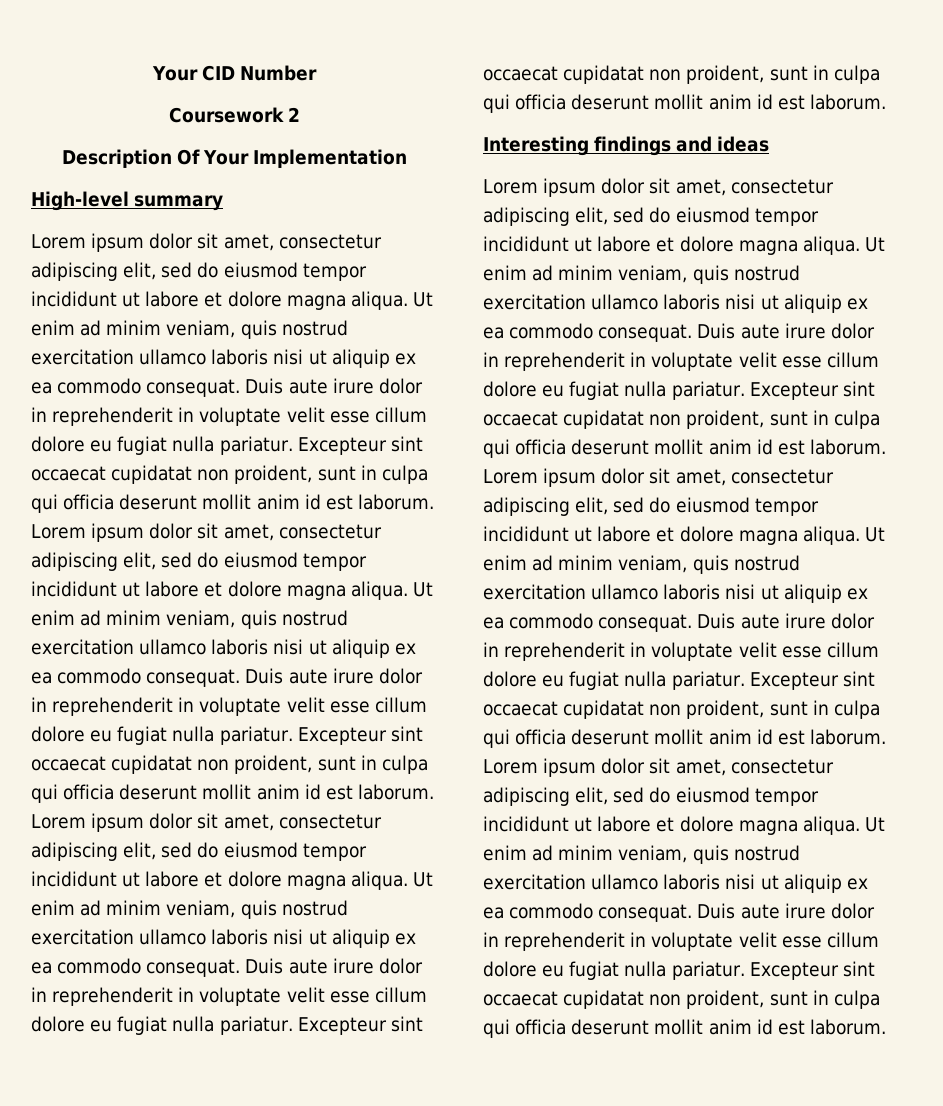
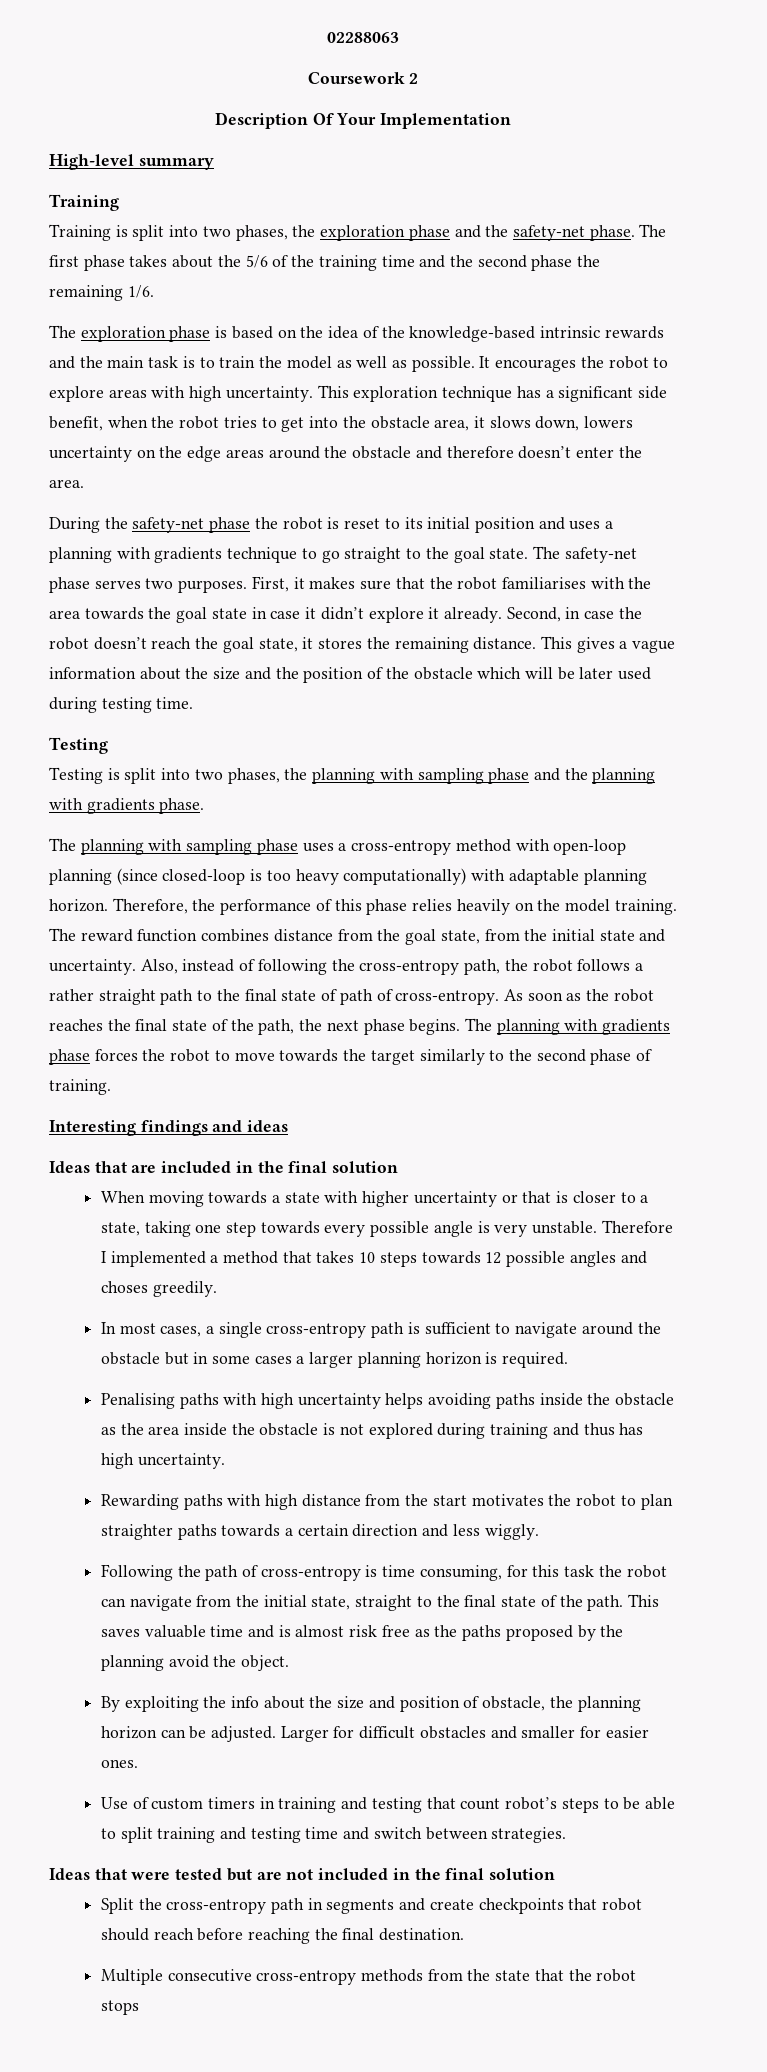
[151,65,318,81] Your CID Number -> [327,32,399,43] 02288063
[31,233,382,252] [31,262,367,281] [31,291,433,310] [31,320,348,339] [31,349,416,368] [31,378,423,397] [31,407,427,426] [31,436,423,455] [31,465,428,484] [31,494,434,513] [31,523,382,542] [31,552,367,571] [31,581,433,600] [31,610,348,629] [31,639,416,658] [31,668,423,687] [31,697,427,716] [31,726,423,745] [31,755,428,774] [31,784,434,803] [31,813,382,832] [31,842,367,861] [31,871,433,890] [31,900,348,919] [31,929,416,948] [31,958,423,977] [31,987,427,1006] [31,1016,423,1035] [483,65,880,84] [483,94,886,113] [483,136,770,156] [483,178,834,197] [483,207,819,226] [483,236,885,255] [483,265,800,284] [483,294,868,313] [483,323,875,342] [483,352,879,371] [483,381,875,400] [483,410,880,429] [483,439,886,458] [483,468,834,487] [483,497,819,516] [483,526,885,545] [483,555,800,574] [483,584,868,603] [483,613,875,632] [483,642,879,661] [483,671,875,690] [483,700,880,719] [483,729,886,748] [483,758,834,777] [483,787,819,806] [483,816,885,835] [483,845,800,864] [483,874,868,893] [483,903,875,922] [483,932,879,951] [483,961,875,980] [483,990,880,1009] [483,1019,886,1038] Lorem ipsum dolor sit amet, consectetur adipiscing elit, sed do eiusmod tempor incididunt ut labore et dolore magna aliqua. Ut enim ad minim veniam, quis nostrud exercitation ullamco laboris nisi ut aliquip ex ea commodo consequat. Duis aute irure dolor in reprehenderit in voluptate velit esse cillum dolore eu fugiat nulla pariatur. Excepteur sint occaecat cupidatat non proident, sunt in culpa qui officia deserunt mollit anim id est laborum. Lorem ipsum dolor sit amet, consectetur adipiscing elit, sed do eiusmod tempor incididunt ut labore et dolore magna aliqua. Ut enim ad minim veniam, quis nostrud exercitation ullamco laboris nisi ut aliquip ex ea commodo consequat. Duis aute irure dolor in reprehenderit in voluptate velit esse cillum dolore eu fugiat nulla pariatur. Excepteur sint occaecat cupidatat non proident, sunt in culpa qui officia deserunt mollit anim id est laborum. Lorem ipsum dolor sit amet, consectetur adipiscing elit, sed do eiusmod tempor incididunt ut labore et dolore magna aliqua. Ut enim ad minim veniam, quis nostrud exercitation ullamco laboris nisi ut aliquip ex ea commodo consequat. Duis aute irure dolor in reprehenderit in voluptate velit esse cillum dolore eu fugiat nulla pariatur. Excepteur sint occaecat cupidatat non proident, sunt in culpa qui officia deserunt mollit anim id est laborum. // Interesting findings and ideas // Lorem ipsum dolor sit amet, consectetur adipiscing elit, sed do eiusmod tempor incididunt ut labore et dolore magna aliqua. Ut enim ad minim veniam, quis nostrud exercitation ullamco laboris nisi ut aliquip ex ea commodo consequat. Duis aute irure dolor in reprehenderit in voluptate velit esse cillum dolore eu fugiat nulla pariatur. Excepteur sint occaecat cupidatat non proident, sunt in culpa qui officia deserunt mollit anim id est laborum. Lorem ipsum dolor sit amet, consectetur adipiscing elit, sed do eiusmod tempor incididunt ut labore et dolore magna aliqua. Ut enim ad minim veniam, quis nostrud exercitation ullamco laboris nisi ut aliquip ex ea commodo consequat. Duis aute irure dolor in reprehenderit in voluptate velit esse cillum dolore eu fugiat nulla pariatur. Excepteur sint occaecat cupidatat non proident, sunt in culpa qui officia deserunt mollit anim id est laborum. Lorem ipsum dolor sit amet, consectetur adipiscing elit, sed do eiusmod tempor incididunt ut labore et dolore magna aliqua. Ut enim ad minim veniam, quis nostrud exercitation ullamco laboris nisi ut aliquip ex ea commodo consequat. Duis aute irure dolor in reprehenderit in voluptate velit esse cillum dolore eu fugiat nulla pariatur. Excepteur sint occaecat cupidatat non proident, sunt in culpa qui officia deserunt mollit anim id est laborum. -> [49,194,119,211] [49,224,667,241] [49,255,601,271] [49,285,154,301] [49,325,664,342] [49,356,669,372] [49,385,667,402] [49,416,634,432] [49,446,642,462] [49,479,84,488] [49,517,614,533] [49,546,637,563] [49,576,652,593] [49,607,642,623] [49,636,676,653] [49,667,652,683] [49,697,194,713] [49,737,108,754] [49,767,656,784] [49,798,205,814] [49,838,627,855] [49,868,647,885] [49,898,677,915] [49,928,666,945] [49,959,643,975] [49,989,654,1005] [49,1018,671,1035] [49,1049,653,1065] [49,1079,111,1095] [49,1120,289,1136] [49,1161,399,1173] [100,1191,649,1207] [100,1220,673,1237] [100,1251,647,1267] [100,1281,217,1297] [100,1322,661,1338] [100,1352,569,1368] [100,1393,675,1409] [100,1423,644,1439] [100,1453,225,1469] [100,1494,673,1510] [100,1524,539,1540] [100,1564,667,1581] [100,1594,659,1611] [100,1625,624,1641] [100,1655,289,1671] [100,1696,641,1712] [100,1726,649,1742] [100,1759,138,1768] [100,1797,675,1813] [100,1827,567,1843] [49,1868,555,1881] [100,1898,643,1914] [100,1928,465,1944] [100,1969,637,1985] [100,2000,139,2015] Training // Training is split into two phases, the exploration phase and the safety-net phase. The first phase takes about the 5/6 of the training time and the second phase the remaining 1/6. // The exploration phase is based on the idea of the knowledge-based intrinsic rewards and the main task is to train the model as well as possible. It encourages the robot to explore areas with high uncertainty. This exploration technique has a significant side benefit, when the robot tries to get into the obstacle area, it slows down, lowers uncertainty on the edge areas around the obstacle and therefore doesn’t enter the area. // During the safety-net phase the robot is reset to its initial position and uses a planning with gradients technique to go straight to the goal state. The safety-net phase serves two purposes. First, it makes sure that the robot familiarises with the area towards the goal state in case it didn’t explore it already. Second, in case the robot doesn’t reach the goal state, it stores the remaining distance. This gives a vague information about the size and the position of the obstacle which will be later used during testing time. // Testing // Testing is split into two phases, the planning with sampling phase and the planning with gradients phase. // The planning with sampling phase uses a cross-entropy method with open-loop planning (since closed-loop is too heavy computationally) with adaptable planning horizon. Therefore, the performance of this phase relies heavily on the model training. The reward function combines distance from the goal state, from the initial state and uncertainty. Also, instead of following the cross-entropy path, the robot follows a rather straight path to the final state of path of cross-entropy. As soon as the robot reaches the final state of the path, the next phase begins. The planning with gradients phase forces the robot to move towards the target similarly to the second phase of training. // Interesting findings and ideas // Ideas that are included in the final solution // When moving towards a state with higher uncertainty or that is closer to a state, taking one step towards every possible angle is very unstable. Therefore I implemented a method that takes 10 steps towards 12 possible angles and choses greedily. // In most cases, a single cross-entropy path is sufficient to navigate around the obstacle but in some cases a larger planning horizon is required. // Penalising paths with high uncertainty helps avoiding paths inside the obstacle as the area inside the obstacle is not explored during training and thus has high uncertainty. // Rewarding paths with high distance from the start motivates the robot to plan straighter paths towards a certain direction and less wiggly. // Following the path of cross-entropy is time consuming, for this task the robot can navigate from the initial state, straight to the final state of the path. This saves valuable time and is almost risk free as the paths proposed by the planning avoid the object. // By exploiting the info about the size and position of obstacle, the planning horizon can be adjusted. Larger for difficult obstacles and smaller for easier ones. // Use of custom timers in training and testing that count robot’s steps to be able to split training and testing time and switch between strategies. // Ideas that were tested but are not included in the final solution // Split the cross-entropy path in segments and create checkpoints that robot should reach before reaching the final destination. // Multiple consecutive cross-entropy methods from the state that the robot stops

